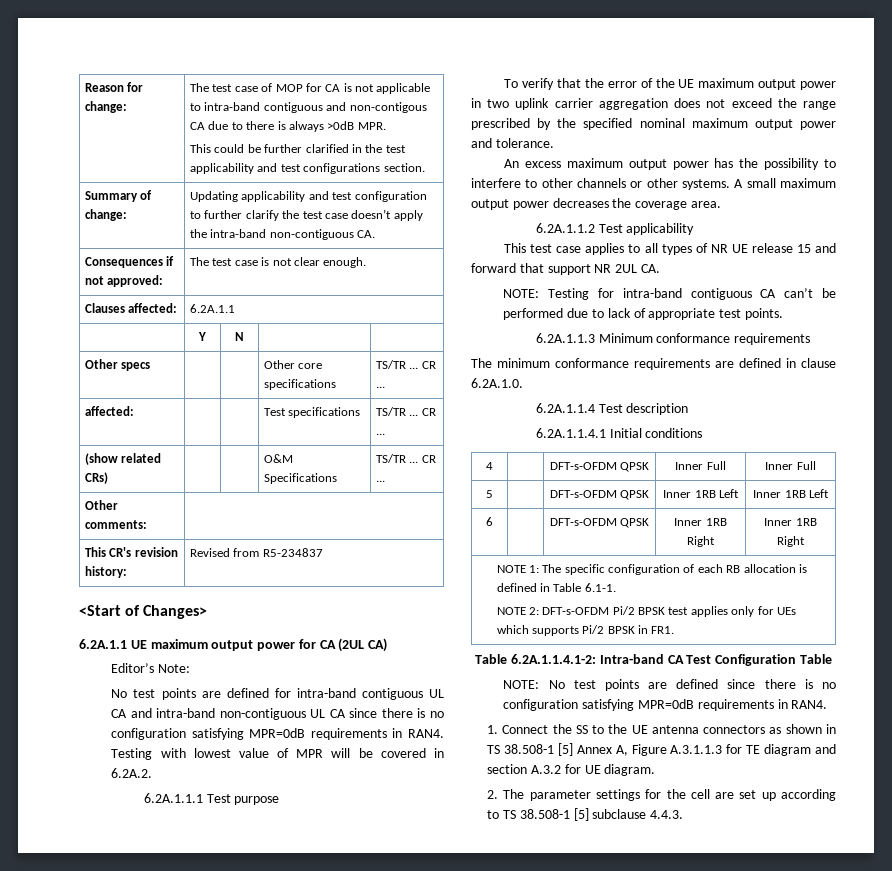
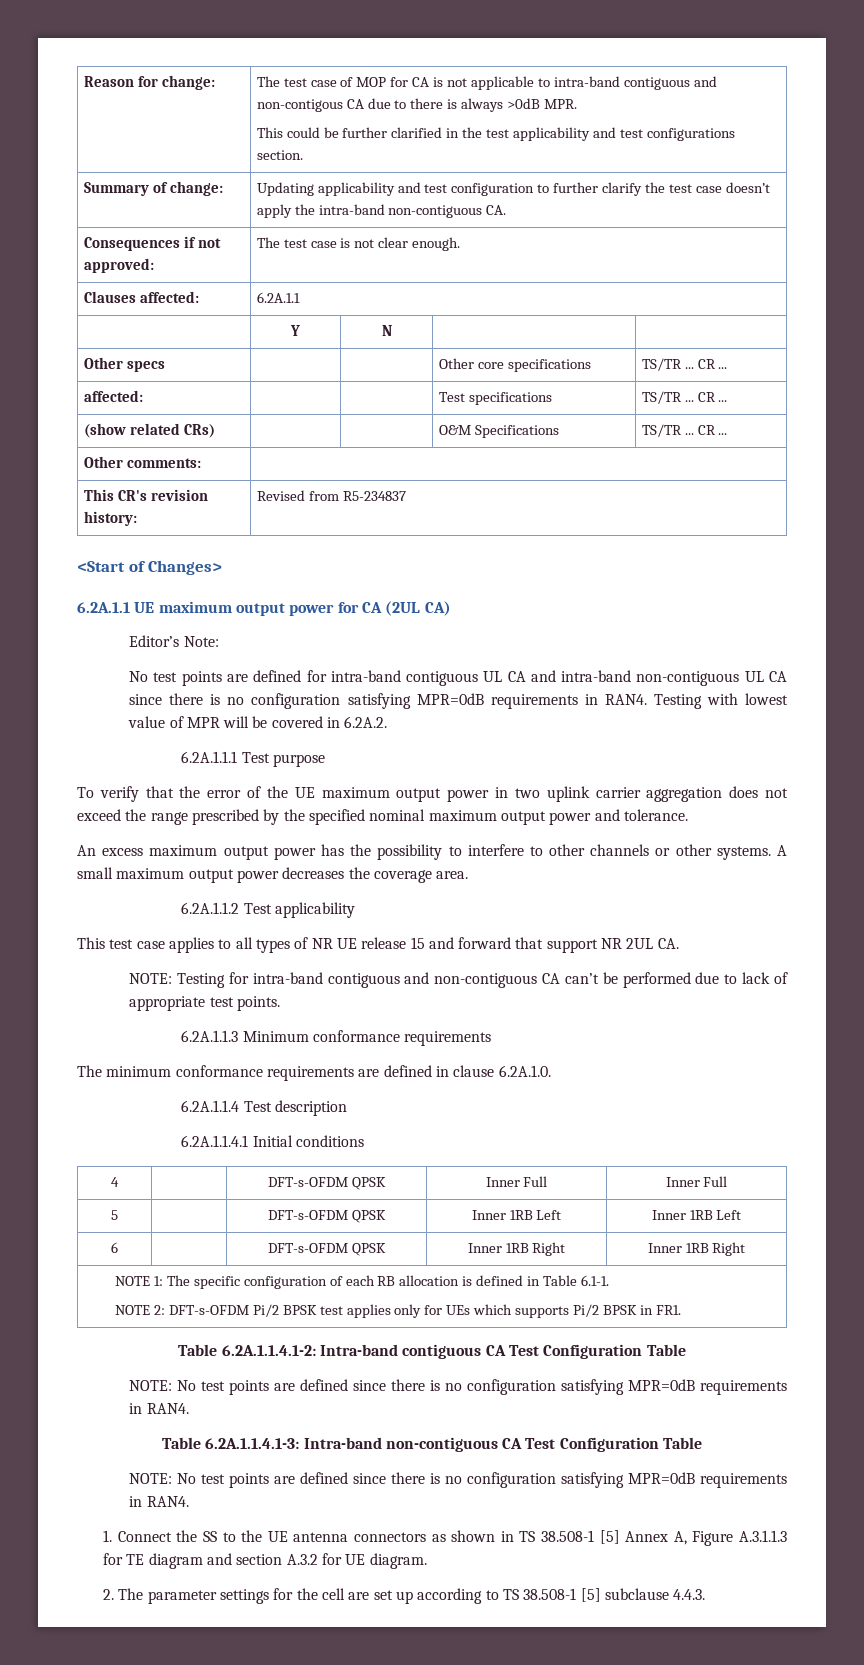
(752, 294) none -> [404,972,538,988] and non-contiguous
(664, 659) none -> [402,1344,686,1359] [129,1379,787,1395] [129,1403,189,1414] [161,1437,498,1452] contiguous CA Test Configuration Table // NOTE: No test points are defined since there is no configuration satisfying MPR=0dB requirements in RAN4. // Table 6.2A.1.1.4.1-3: Intra-band non-contiguous

